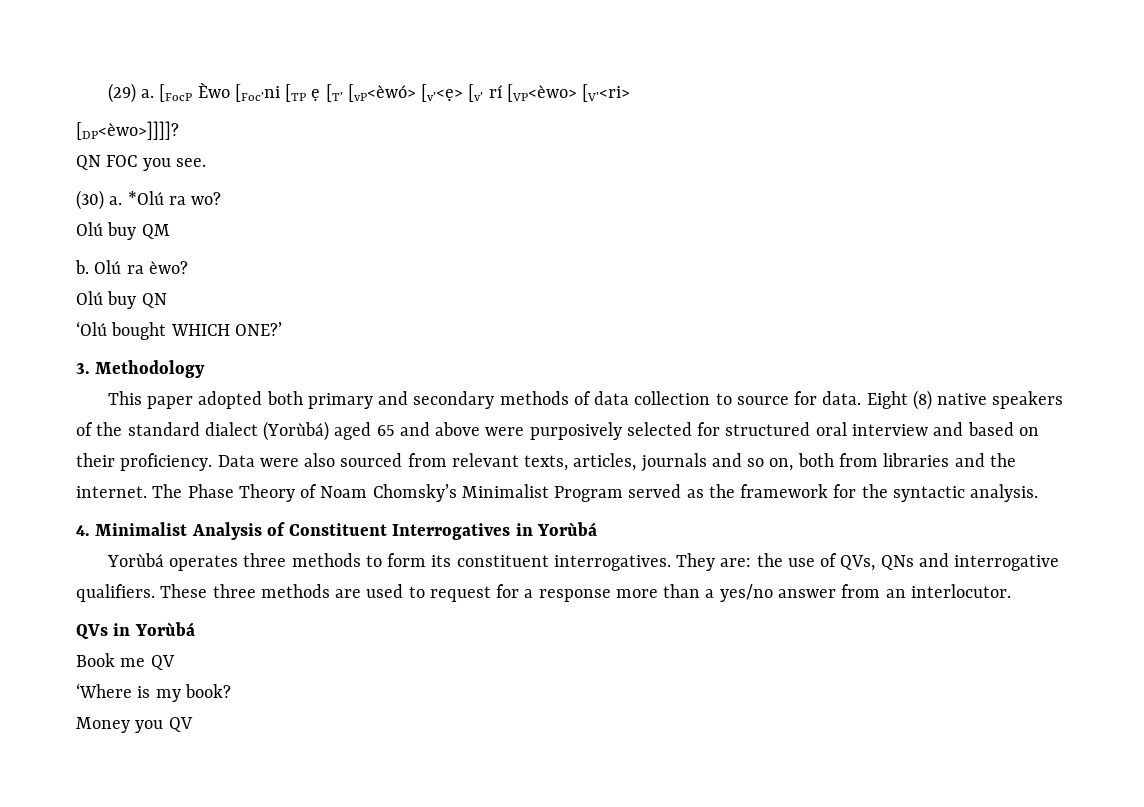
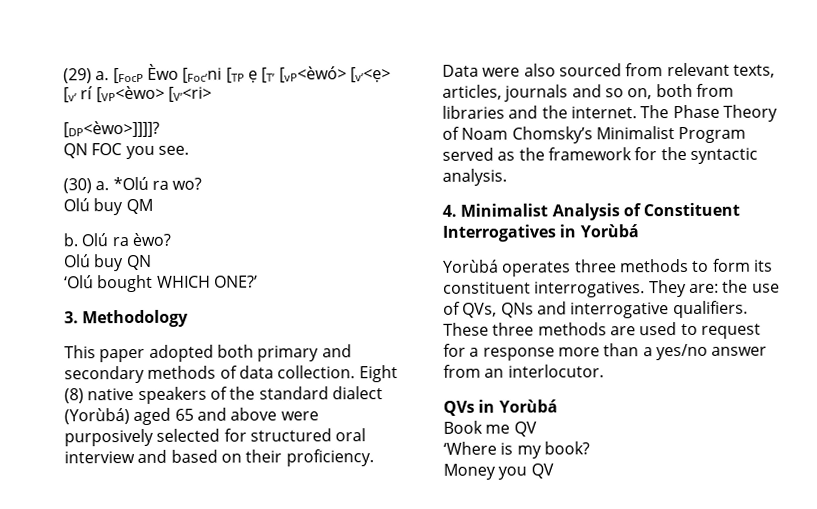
[634,391,862,405] collection to source for data. -> [277,365,356,379] collection.

